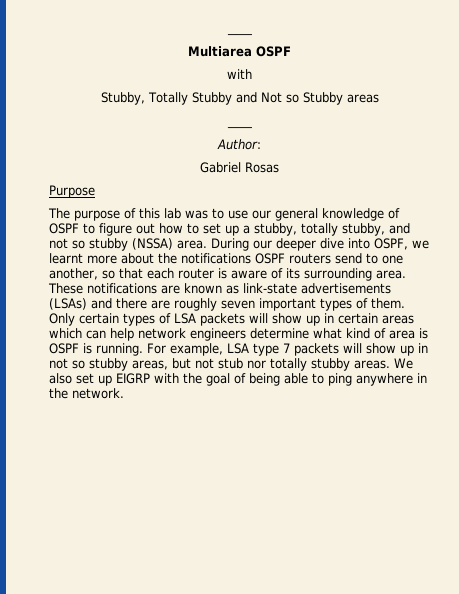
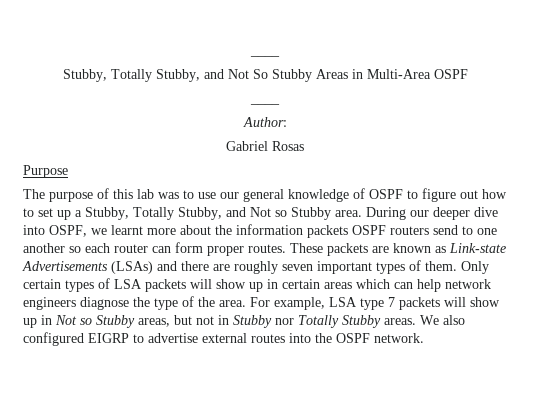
[226,32,252,36] [188,46,291,57] [227,69,252,79] [100,92,379,105] ____ // Multiarea OSPF // with // Stubby, Totally Stubby and Not so Stubby areas -> [250,55,280,57] [62,69,468,82] ____ // Stubby, Totally Stubby, and Not So Stubby Areas in Multi-Area OSPF
[254,223,410,236] [49,238,173,251] stubby, totally stubby, and not so stubby (NSSA) -> [85,207,331,220] Stubby, Totally Stubby, and Not so Stubby
[181,253,251,264] notifications -> [236,224,348,238] information packets
[49,268,406,281] [48,283,157,294] another, so that each router is aware of its surrounding area. These notifications -> [23,242,368,256] another so each router can form proper routes. These packets
[243,283,391,294] link-state advertisements -> [449,243,506,253] [22,261,108,271] Link-state Advertisements
[250,328,428,339] [49,343,143,356] determine what kind of area is OSPF is running. -> [80,296,246,310] diagnose the type of the area.
[49,358,413,371] [49,373,427,386] [49,388,68,399] not so stubby areas, but not stub nor totally stubby areas. We also set up EIGRP with the goal of being able to ping anywhere in the -> [55,315,465,328] [23,332,370,346] Not so Stubby areas, but not in Stubby nor Totally Stubby areas. We also configured EIGRP to advertise external routes into the OSPF

